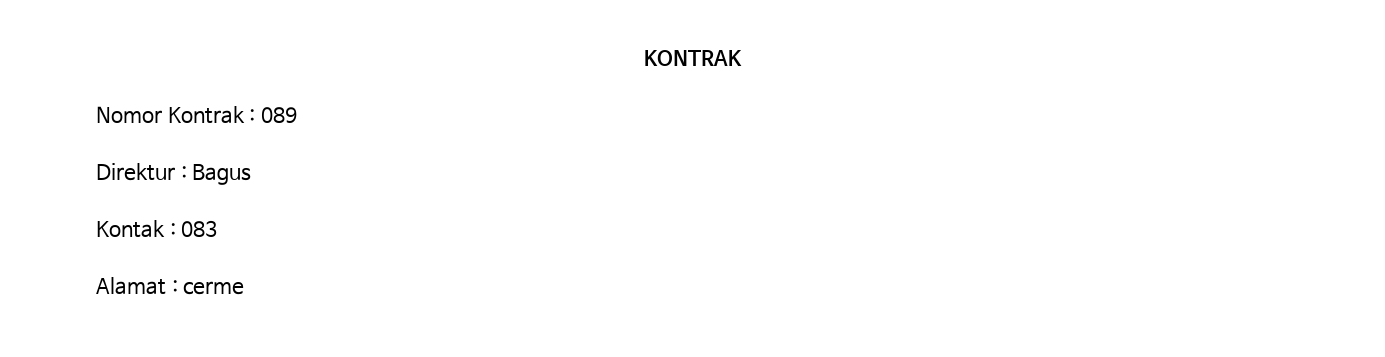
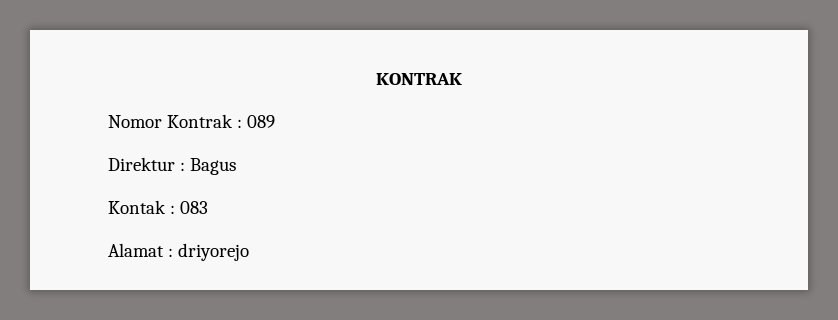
[183,281,245,295] cerme -> [178,243,250,261] driyorejo

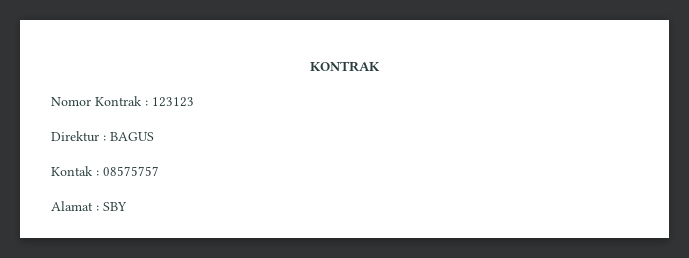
[247,115,276,128] 089 -> [152,97,194,107] 123123
[190,158,237,175] Bagus -> [110,132,154,141] BAGUS
[180,201,209,214] 083 -> [103,166,159,176] 08575757
[178,243,250,261] driyorejo -> [103,202,127,211] SBY

